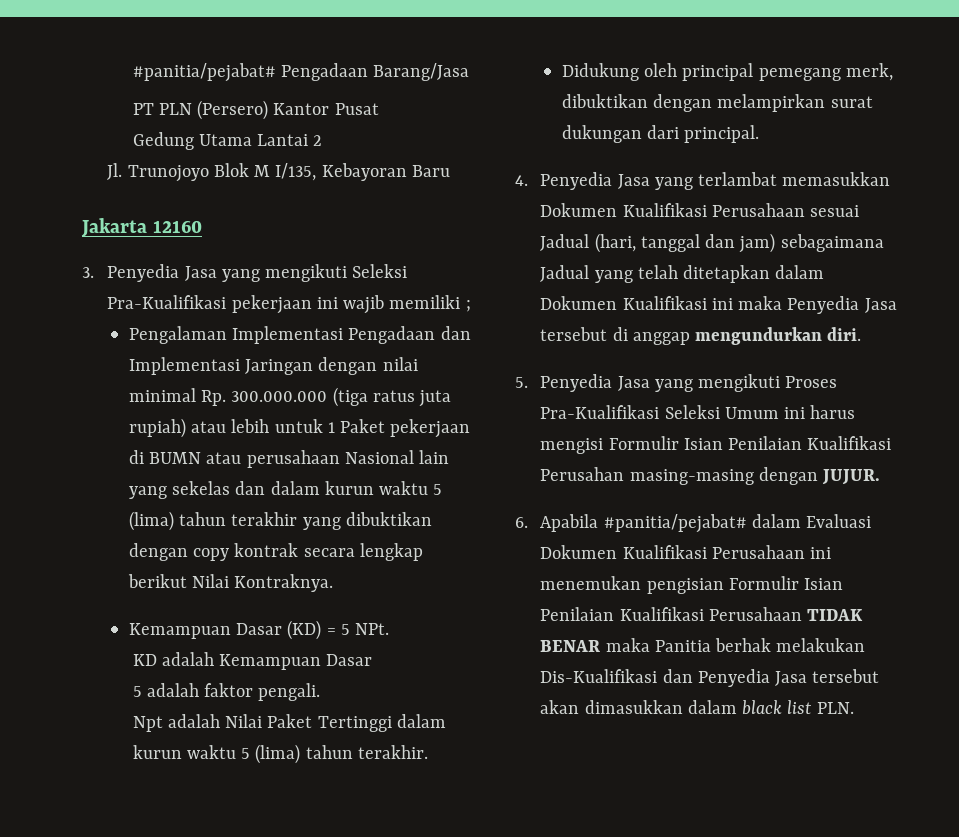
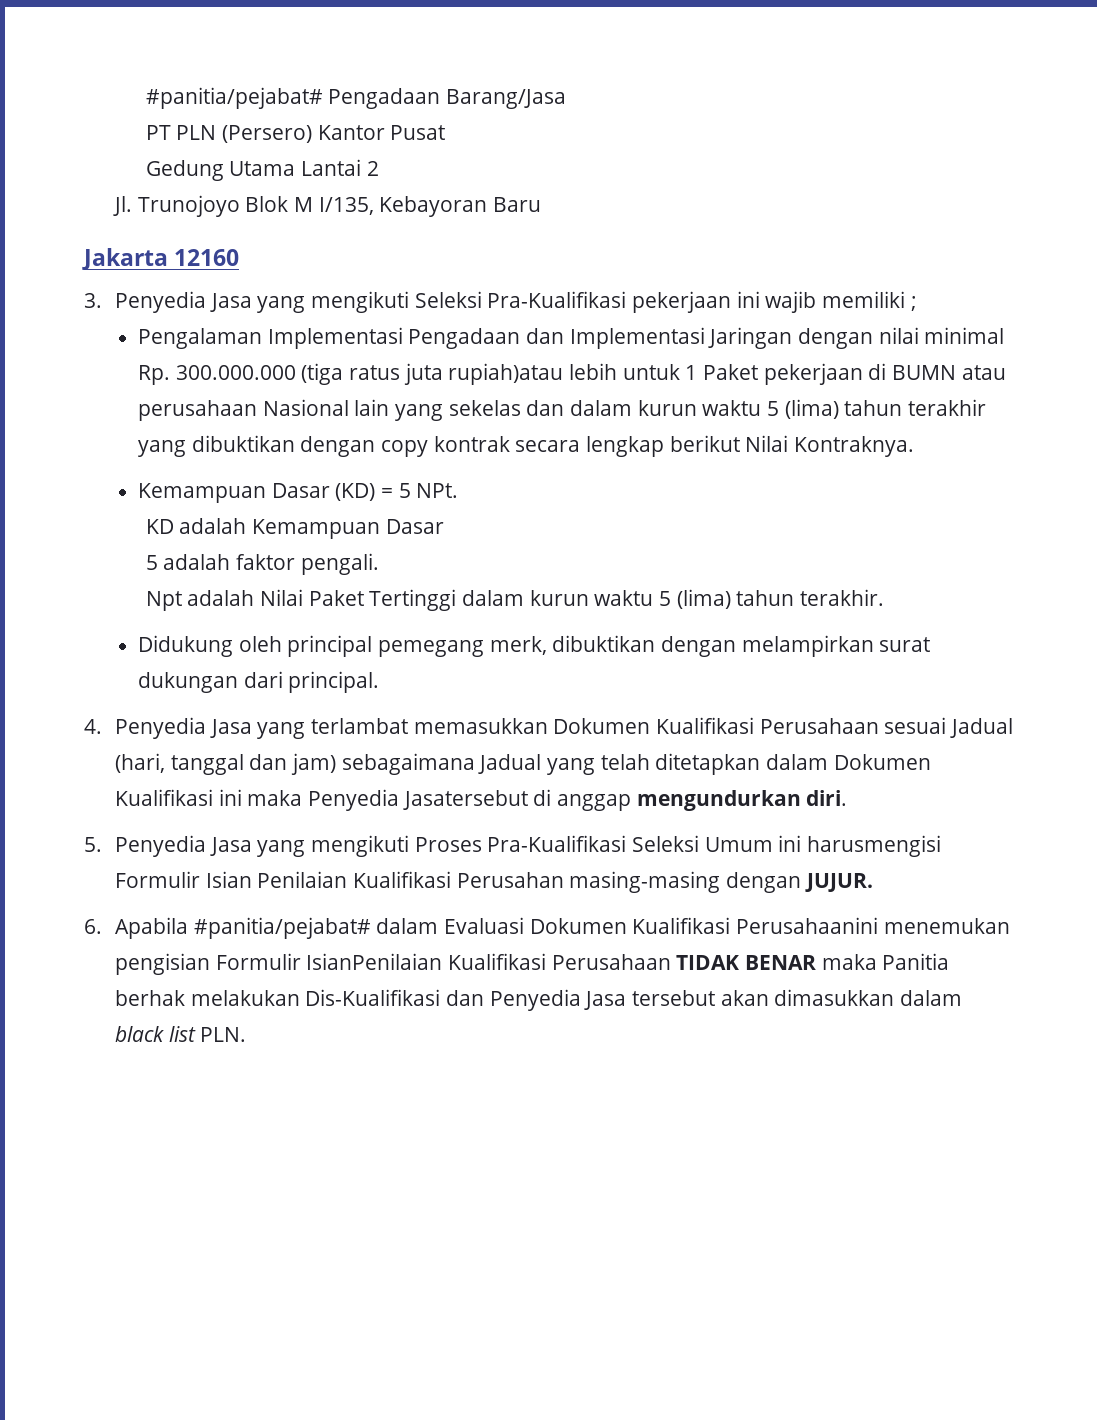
[128,418,226,438] rupiah) atau -> [448,363,564,385] rupiah)atau
[864,298,897,313] [540,327,608,341] Jasa tersebut -> [402,790,528,810] Jasatersebut
[810,405,856,419] [540,438,604,454] harus mengisi -> [806,835,941,857] harusmengisi
[711,545,832,559] Perusahaan ini -> [735,917,878,934] Perusahaanini
[804,578,844,590] [540,607,615,621] Isian Penilaian -> [306,953,443,970] IsianPenilaian

